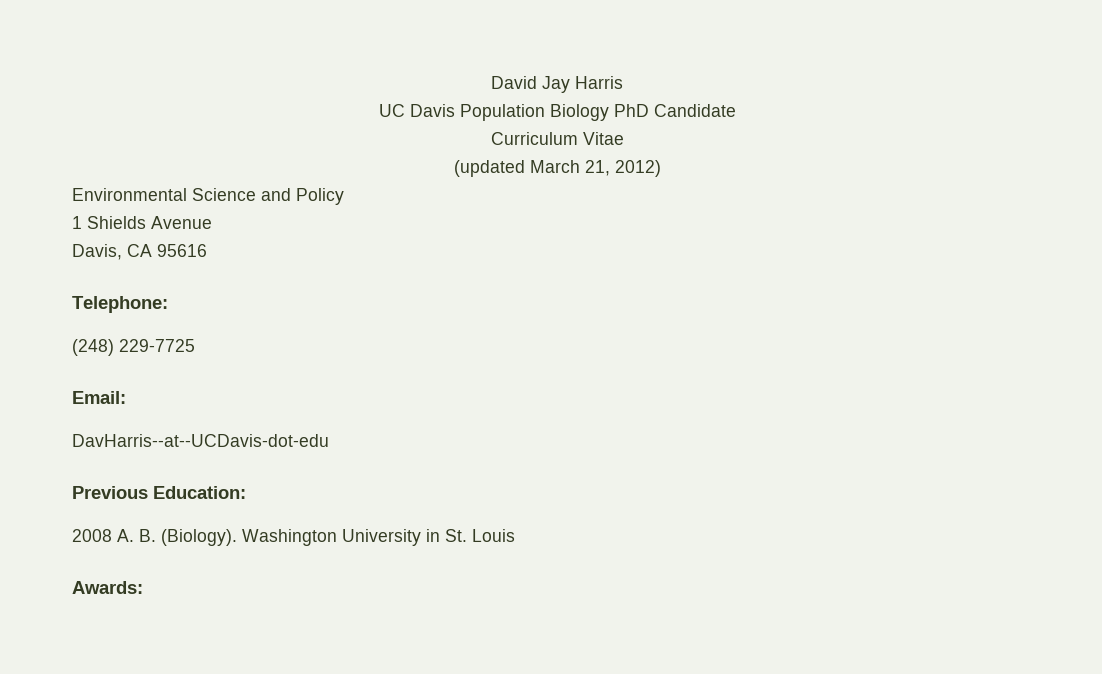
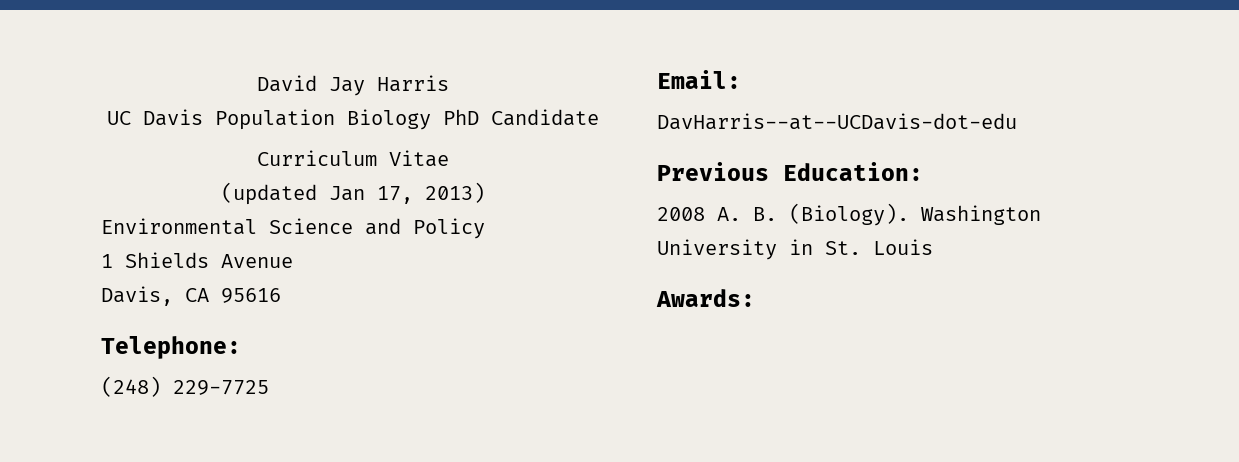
[529,160,661,177] March 21, 2012) -> [329,182,485,204] Jan 17, 2013)

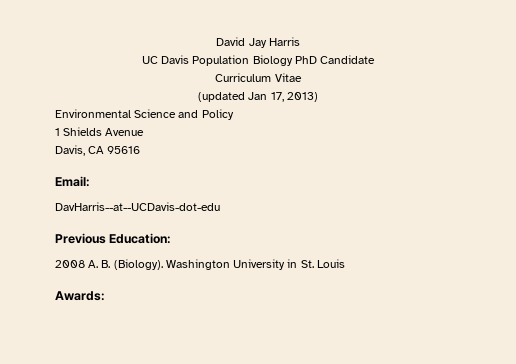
[101,336,241,359] [101,376,269,397] // Telephone: // (248) 229-7725 -> (141, 150) none

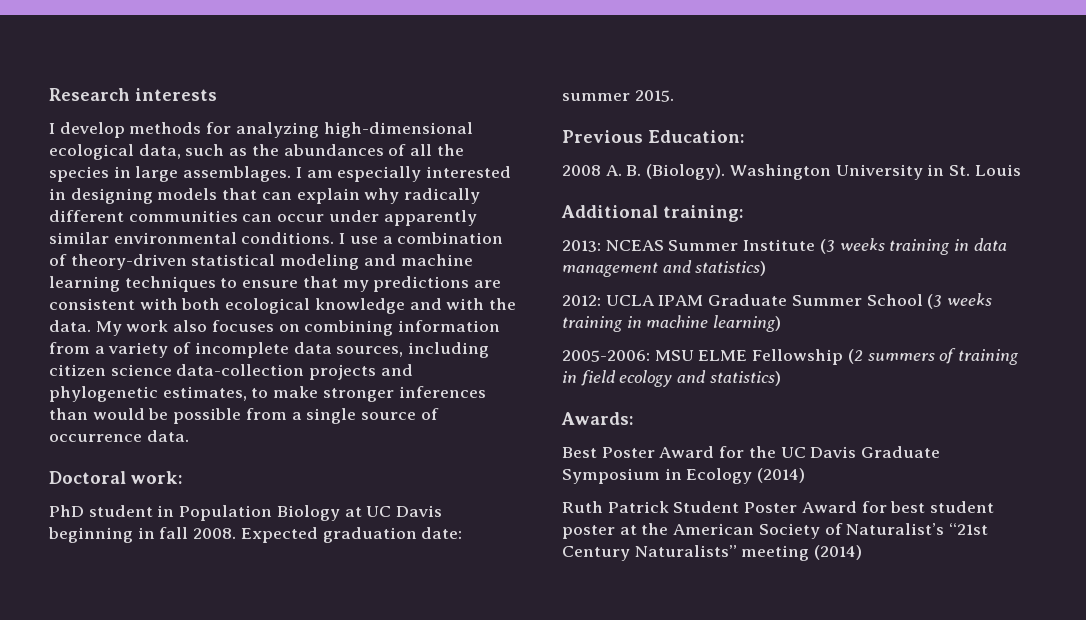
[216,37,300,48] [141,55,376,66] [215,73,302,82] [198,92,318,102] [55,109,234,120] [55,127,145,136] [55,145,141,156] [55,176,90,187] [55,202,220,211] David Jay Harris // UC Davis Population Biology PhD Candidate // Curriculum Vitae // (updated Jan 17, 2013) // Environmental Science and Policy // 1 Shields Avenue // Davis, CA 95616 // Email: // DavHarris--at--UCDavis-dot-edu -> [49,88,217,101] [49,122,473,138] [49,144,464,160] [49,166,512,182] [49,188,481,204] [49,210,477,226] [49,232,504,244] [49,254,473,270] [49,276,502,292] [49,298,517,314] [49,320,501,336] [49,342,490,358] [49,364,413,380] [49,386,486,402] [49,408,439,424] [49,430,189,442] [49,471,183,484] [49,505,443,521] [48,527,463,543] [562,90,674,102] Research interests // I develop methods for analyzing high-dimensional ecological data, such as the abundances of all the species in large assemblages. I am especially interested in designing models that can explain why radically different communities can occur under apparently similar environmental conditions. I use a combination of theory-driven statistical modeling and machine learning techniques to ensure that my predictions are consistent with both ecological knowledge and with the data. My work also focuses on combining information from a variety of incomplete data sources, including citizen science data-collection projects and phylogenetic estimates, to make stronger inferences than would be possible from a single source of occurrence data. // Doctoral work: // PhD student in Population Biology at UC Davis beginning in fall 2008. Expected graduation date: summer 2015.
[55,291,105,301] Awards: -> [561,205,744,222] [562,238,1007,255] [562,260,767,277] [562,293,993,309] [562,315,782,332] [562,348,1020,365] [562,370,781,387] [561,412,634,425] [562,446,941,458] [562,468,806,484] [562,501,995,513] [562,523,989,539] [562,545,863,561] Additional training: // 2013: NCEAS Summer Institute (3 weeks training in data management and statistics) // 2012: UCLA IPAM Graduate Summer School (3 weeks training in machine learning) // 2005-2006: MSU ELME Fellowship (2 summers of training in field ecology and statistics) // Awards: // Best Poster Award for the UC Davis Graduate Symposium in Ecology (2014) // Ruth Patrick Student Poster Award for best student poster at the American Society of Naturalist’s “21st Century Naturalists” meeting (2014)

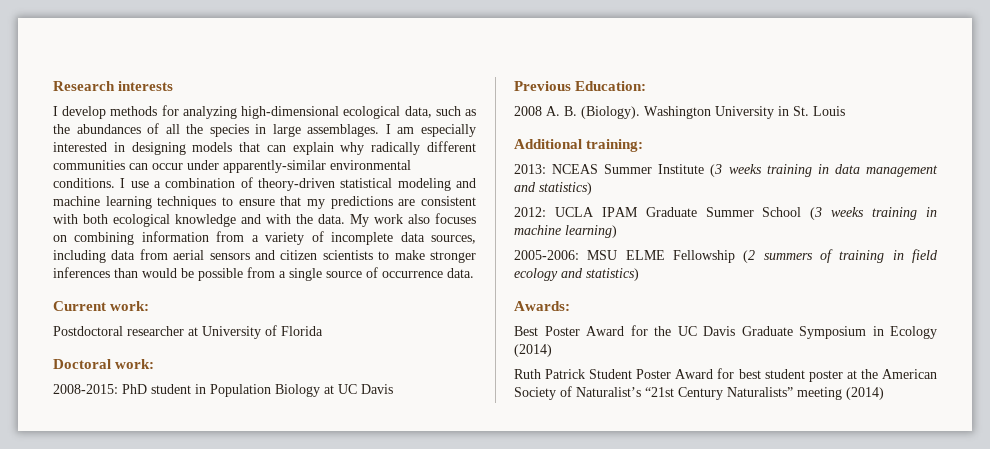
[383,210,477,226] [49,232,109,244] apparently similar -> [223,160,326,173] apparently-similar
[49,364,413,380] [49,386,247,402] citizen science data-collection projects and phylogenetic estimates, -> [111,249,373,260] data from aerial sensors and citizen scientists
(189, 436) none -> [53,301,150,311] [53,325,323,339] // Current work: // Postdoctoral researcher at University of Florida
(183, 477) none -> [53,384,118,394] 2008-2015:
[48,527,463,543] [562,90,674,102] beginning in fall 2008. Expected graduation date: summer 2015. -> (393, 389) none

